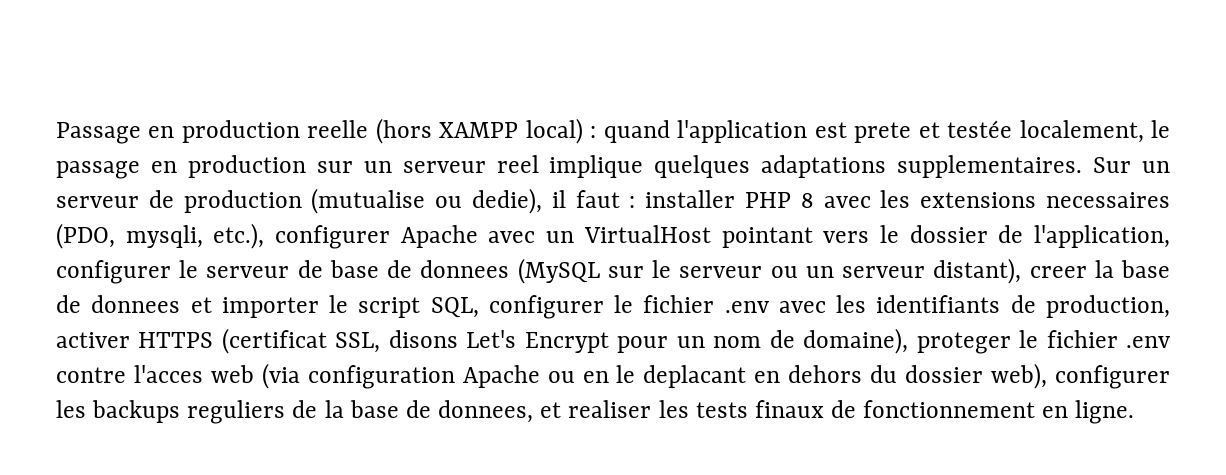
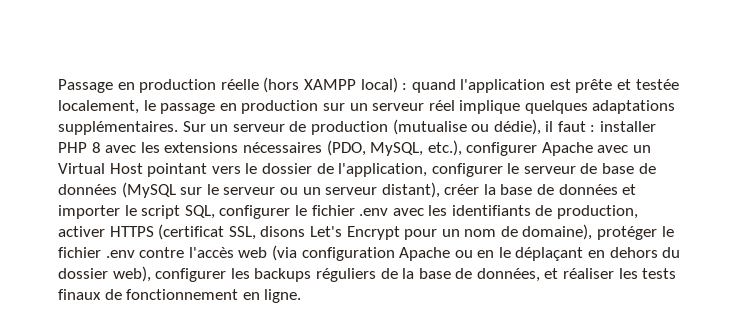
[307,120,369,138] reelle -> [220,79,259,90] réelle
[854,122,912,143] prete -> [575,79,613,93] prête
[496,155,539,173] reel -> [428,100,455,111] réel
[897,155,1083,178] supplementaires. -> [58,121,178,135] supplémentaires.
[472,188,542,214] dedie), -> [493,119,541,135] dédie),
[1045,192,1170,208] [56,223,203,249] necessaires (PDO, mysqli, -> [242,140,424,156] nécessaires (PDO, MySQL,
[583,225,711,243] VirtualHost -> [58,163,143,174] Virtual Host
[420,260,510,278] donnees -> [58,184,117,195] données
[1029,260,1171,278] [56,295,181,313] creer la base de donnees -> [444,184,618,195] créer la base de données
[916,332,1011,354] proteger -> [597,226,658,240] protéger
[133,365,203,383] l'acces -> [188,247,234,258] l'accès
[643,365,747,388] deplacant -> [515,247,584,261] déplaçant
[187,400,286,424] reguliers -> [315,268,376,282] réguliers
[438,400,652,423] donnees, et realiser -> [476,268,615,282] données, et réaliser

